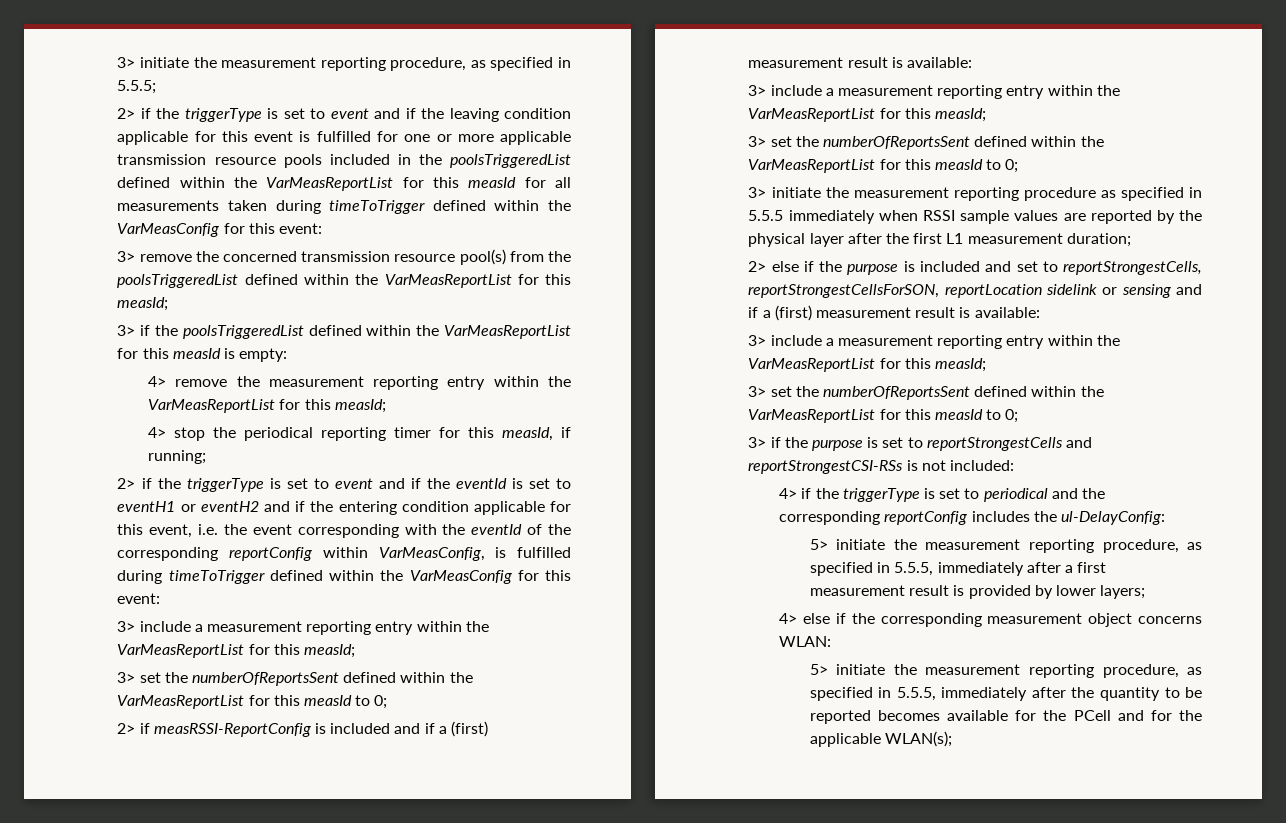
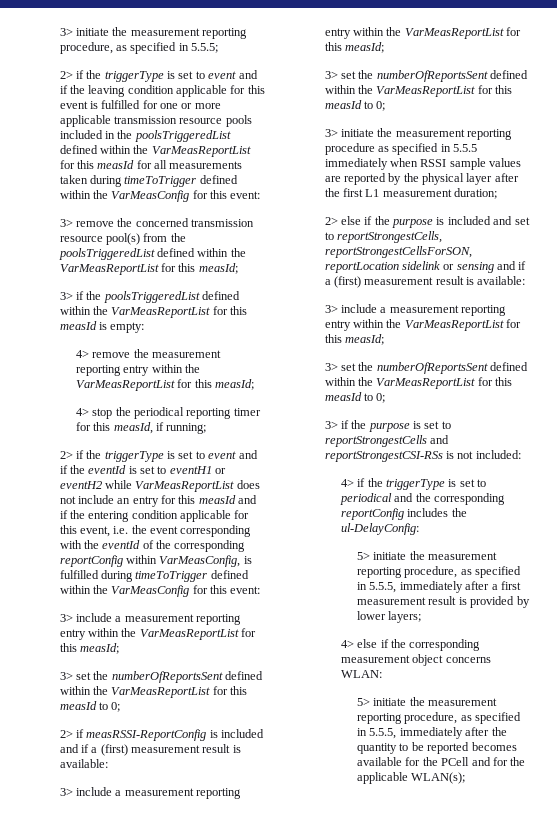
(259, 506) none -> [104,480,260,492] [59,495,236,507] while VarMeasReportList does not include an entry for this measId

